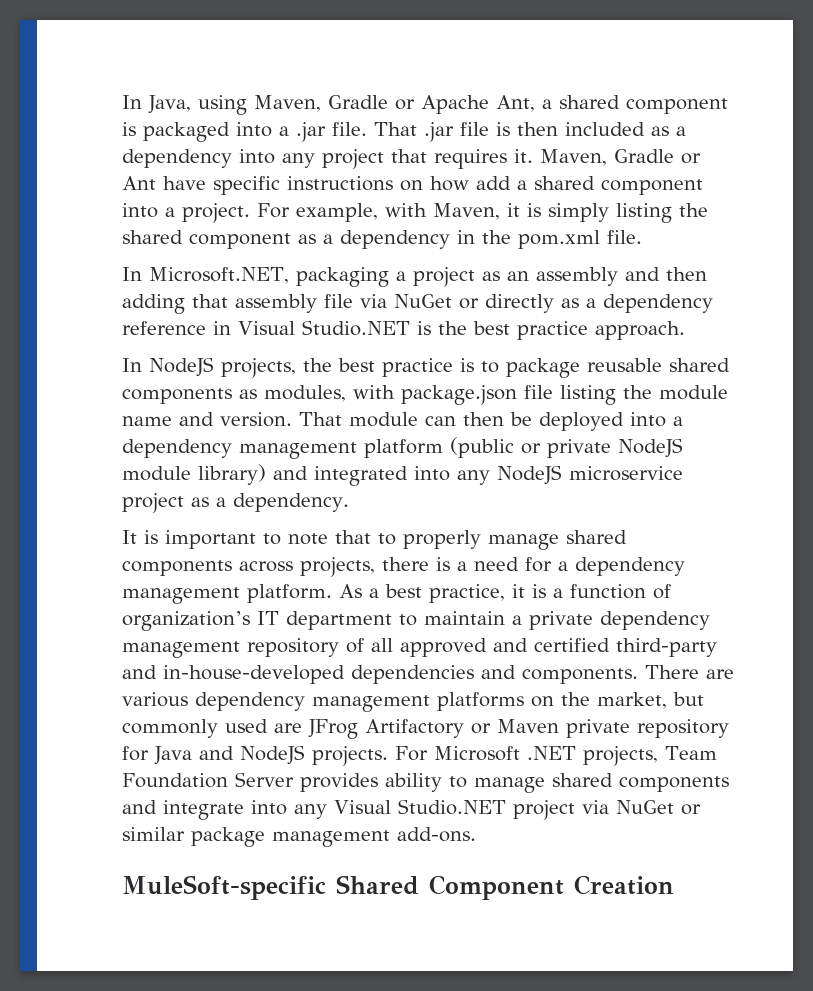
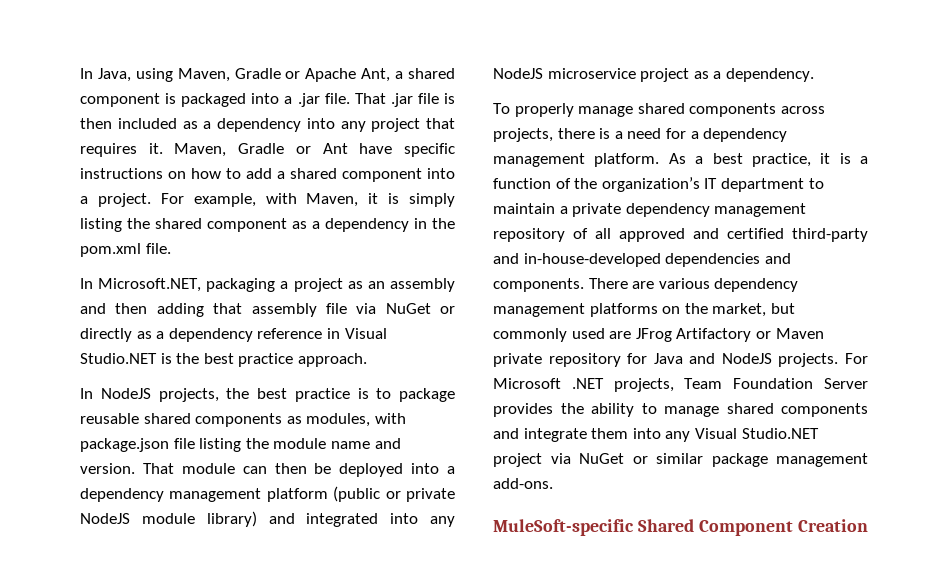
(469, 183) none -> [226,168,241,179] to
[122,530,396,549] It is important to note that to -> [493,103,510,114] To
(671, 591) none -> [574,178,598,189] the
(378, 782) none -> [560,403,584,414] the
(244, 810) none -> [591,428,629,439] them

